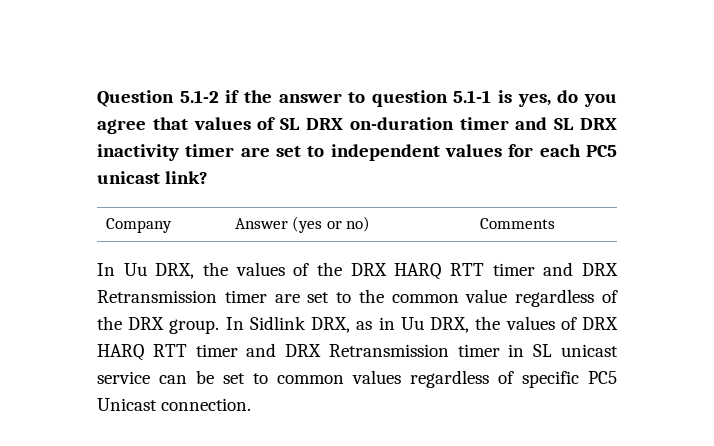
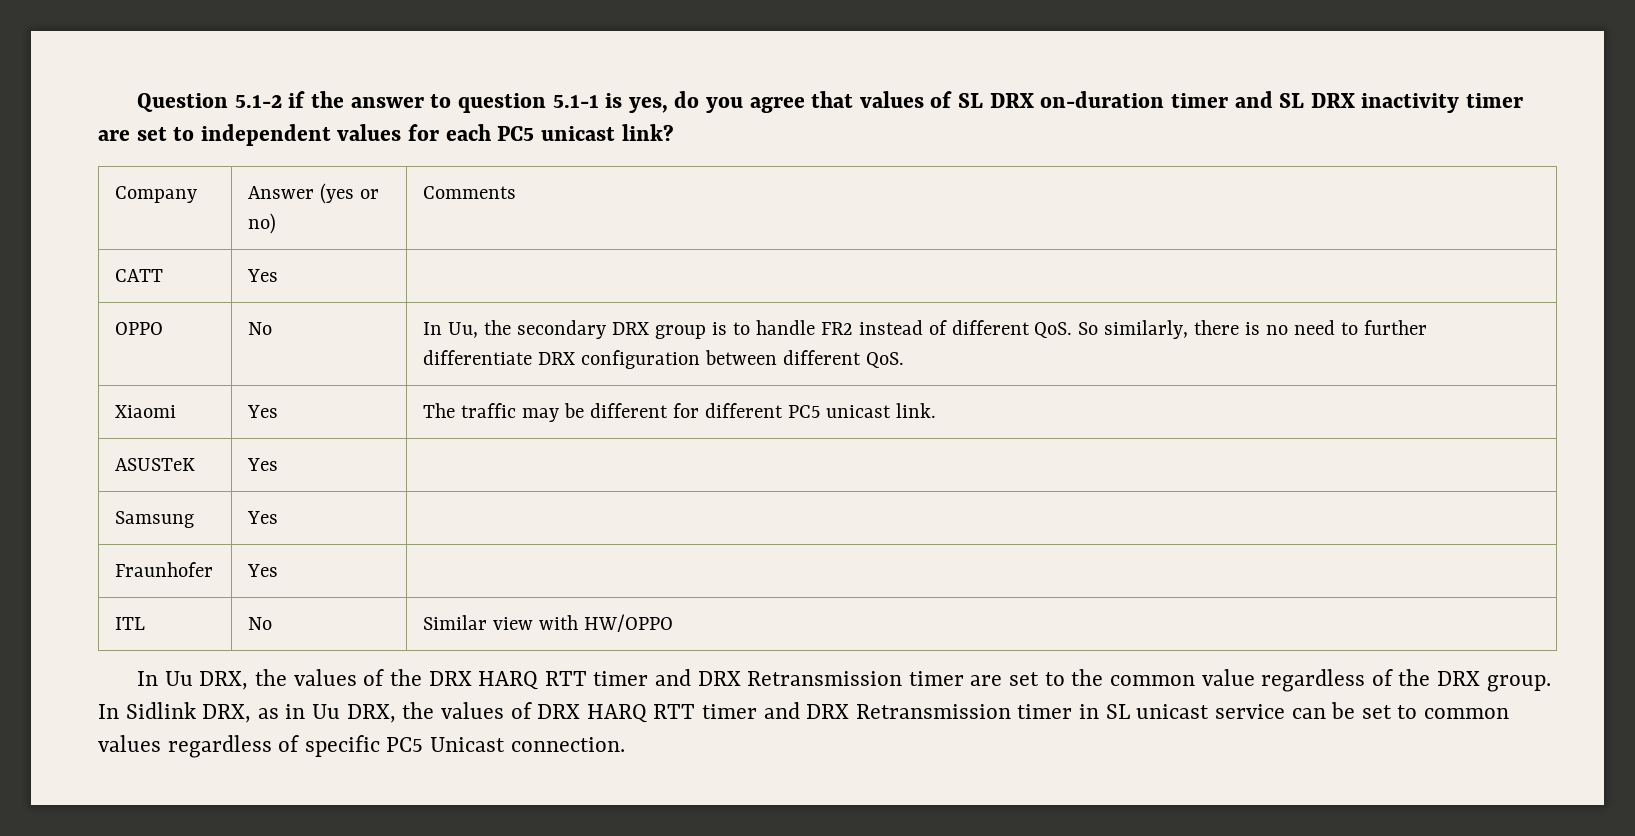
(555, 223) none -> [115,269,164,282] [247,269,279,282] [115,322,164,335] [248,322,273,335] [423,320,1427,339] [423,350,904,369] [115,405,177,418] [247,405,279,418] [423,403,936,422] [115,458,196,471] [247,458,279,471] [115,511,195,528] [247,511,279,524] [115,562,214,577] [247,564,279,577] [115,617,146,630] [248,617,273,630] [423,614,674,632] // CATT | Yes | // OPPO | No | In Uu, the secondary DRX group is to handle FR2 instead of different QoS. So similarly, there is no need to further differentiate DRX configuration between different QoS. // Xiaomi | Yes | The traffic may be different for different PC5 unicast link. // ASUSTeK | Yes | // Samsung | Yes | // Fraunhofer | Yes | // ITL | No | Similar view with HW/OPPO

